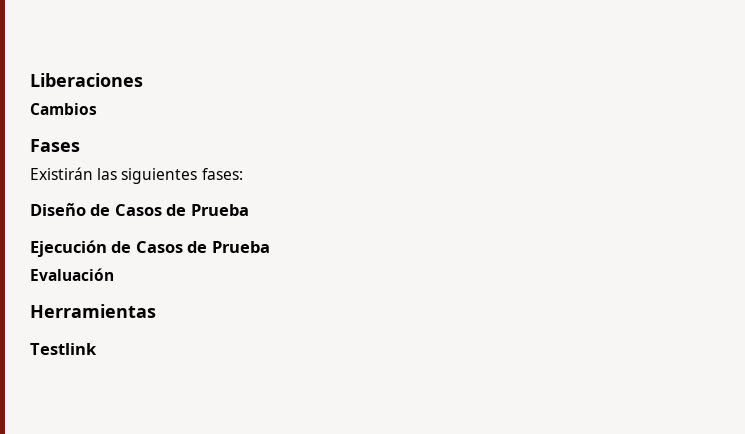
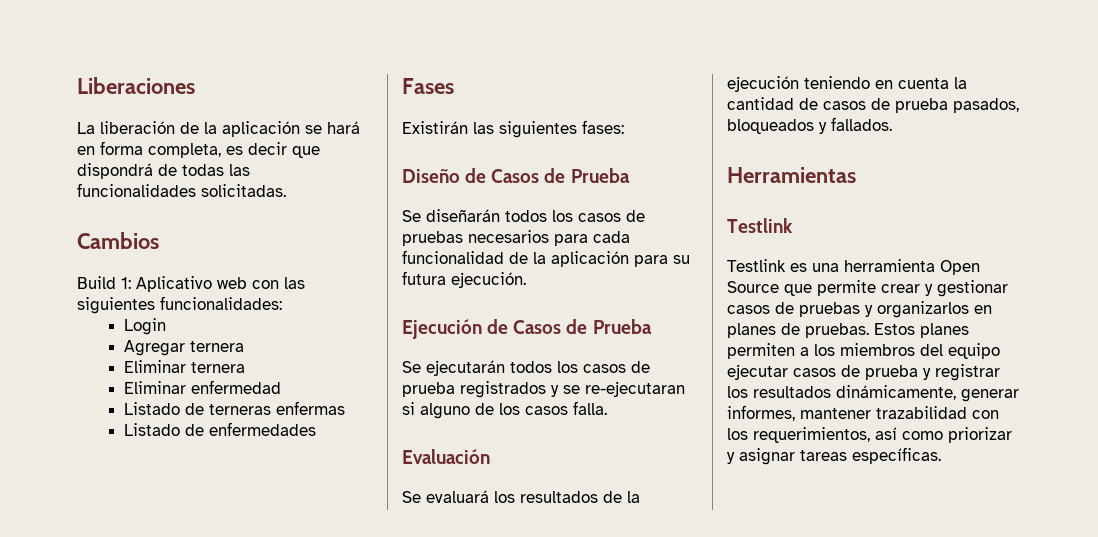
[30,103,97,115] Cambios -> [77,121,360,137] [77,141,320,158] [77,163,250,179] [77,183,286,197] [77,232,159,249] [77,276,305,292] [77,296,282,314] [123,318,166,335] [123,340,244,356] [123,360,245,373] [123,380,281,394] [123,401,345,415] [123,422,316,436] La liberación de la aplicación se hará en forma completa, es decir que dispondrá de todas las funcionalidades solicitadas. // Cambios // Build 1: Aplicativo web con las siguientes funcionalidades: // Login // Agregar ternera // Eliminar ternera // Eliminar enfermedad // Listado de terneras enfermas // Listado de enfermedades
(249, 210) none -> [402,209,645,222] [402,230,630,246] [402,250,690,267] [402,271,526,288] // Se diseñarán todos los casos de pruebas necesarios para cada funcionalidad de la aplicación para su futura ejecución.
[30,268,114,281] [30,304,156,318] [30,343,97,355] Evaluación // Herramientas // Testlink -> [402,360,650,376] [402,381,685,398] [402,401,607,419] [402,449,490,464] [402,490,640,503] [727,76,967,92] [727,97,1019,113] [727,117,892,134] [727,167,856,183] [727,218,793,233] [727,259,980,275] [727,280,1008,297] [727,301,992,318] [727,323,969,338] [727,343,1000,359] [727,364,1000,381] [727,385,1019,402] [727,405,999,421] [727,427,1012,443] [727,447,941,465] Se ejecutarán todos los casos de prueba registrados y se re-ejecutaran si alguno de los casos falla. // Evaluación // Se evaluará los resultados de la ejecución teniendo en cuenta la cantidad de casos de prueba pasados, bloqueados y fallados. // Herramientas // Testlink // Testlink es una herramienta Open Source que permite crear y gestionar casos de pruebas y organizarlos en planes de pruebas. Estos planes permiten a los miembros del equipo ejecutar casos de prueba y registrar los resultados dinámicamente, generar informes, mantener trazabilidad con los requerimientos, así como priorizar y asignar tareas específicas.

